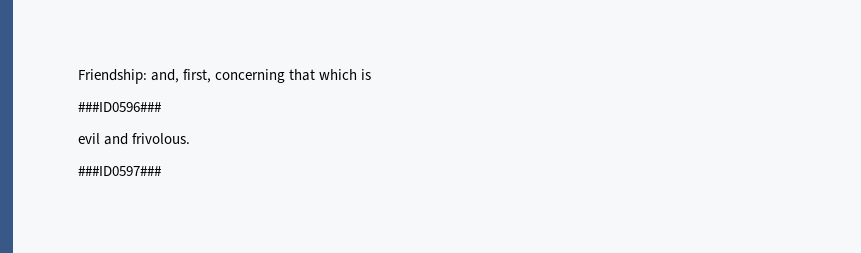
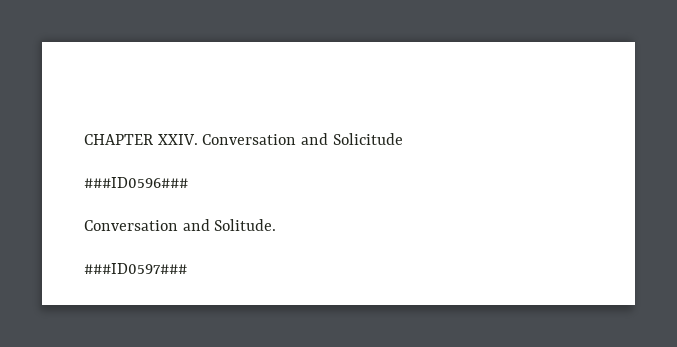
[78,69,372,84] [78,102,162,112] [78,133,191,145] Friendship: and, first, concerning that which is // ###ID0596### // evil and frivolous. -> [84,133,403,145] [84,177,188,188] [84,219,277,231] CHAPTER XXIV. Conversation and Solicitude // ###ID0596### // Conversation and Solitude.

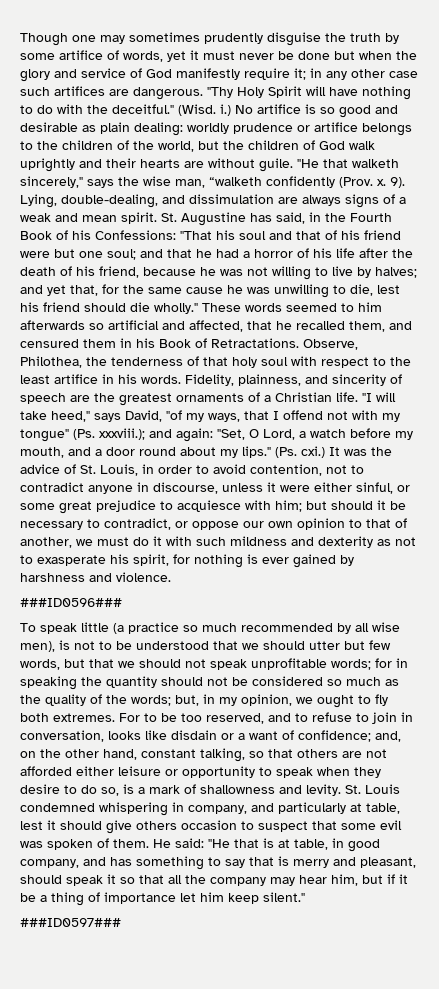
[84,133,403,145] [84,177,188,188] [84,219,277,231] CHAPTER XXIV. Conversation and Solicitude // ###ID0596### // Conversation and Solitude. -> [20,32,399,46] [20,50,417,62] [20,68,418,82] [20,86,411,100] [20,104,398,118] [20,122,412,136] [20,140,375,152] [20,158,399,172] [20,176,405,188] [20,194,406,208] [20,212,392,226] [20,230,401,240] [20,248,413,260] [20,266,417,280] [20,284,400,298] [20,302,382,314] [20,320,412,332] [20,338,358,350] [20,356,411,368] [20,374,402,386] [20,392,396,406] [20,410,400,422] [20,428,413,442] [20,446,392,458] [20,464,364,476] [20,482,410,494] [20,500,406,514] [20,518,407,530] [20,536,416,548] [20,554,354,568] [20,572,171,582] [20,598,122,607] [20,622,400,634] [20,640,391,652] [20,658,408,670] [20,676,399,690] [20,694,388,708] [20,712,413,724] [20,730,401,742] [20,748,387,762] [20,766,381,778] [20,784,400,796] [20,802,400,816] [20,820,402,834] [20,838,380,852] [20,856,416,870] [20,874,408,886] [20,892,305,906] Though one may sometimes prudently disguise the truth by some artifice of words, yet it must never be done but when the glory and service of God manifestly require it; in any other case such artifices are dangerous. "Thy Holy Spirit will have nothing to do with the deceitful." (Wisd. i.) No artifice is so good and desirable as plain dealing: worldly prudence or artifice belongs to the children of the world, but the children of God walk uprightly and their hearts are without guile. "He that walketh sincerely," says the wise man, “walketh confidently (Prov. x. 9). Lying, double-dealing, and dissimulation are always signs of a weak and mean spirit. St. Augustine has said, in the Fourth Book of his Confessions: "That his soul and that of his friend were but one soul; and that he had a horror of his life after the death of his friend, because he was not willing to live by halves; and yet that, for the same cause he was unwilling to die, lest his friend should die wholly." These words seemed to him afterwards so artificial and affected, that he recalled them, and censured them in his Book of Retractations. Observe, Philothea, the tenderness of that holy soul with respect to the least artifice in his words. Fidelity, plainness, and sincerity of speech are the greatest ornaments of a Christian life. "I will take heed," says David, "of my ways, that I offend not with my tongue" (Ps. xxxviii.); and again: "Set, O Lord, a watch before my mouth, and a door round about my lips." (Ps. cxi.) It was the advice of St. Louis, in order to avoid contention, not to contradict anyone in discourse, unless it were either sinful, or some great prejudice to acquiesce with him; but should it be necessary to contradict, or oppose our own opinion to that of another, we must do it with such mildness and dexterity as not to exasperate his spirit, for nothing is ever gained by harshness and violence. // ###ID0596### // To speak little (a practice so much recommended by all wise men), is not to be understood that we should utter but few words, but that we should not speak unprofitable words; for in speaking the quantity should not be considered so much as the quality of the words; but, in my opinion, we ought to fly both extremes. For to be too reserved, and to refuse to join in conversation, looks like disdain or a want of confidence; and, on the other hand, constant talking, so that others are not afforded either leisure or opportunity to speak when they desire to do so, is a mark of shallowness and levity. St. Louis condemned whispering in company, and particularly at table, lest it should give others occasion to suspect that some evil was spoken of them. He said: "He that is at table, in good company, and has something to say that is merry and pleasant, should speak it so that all the company may hear him, but if it be a thing of importance let him keep silent."

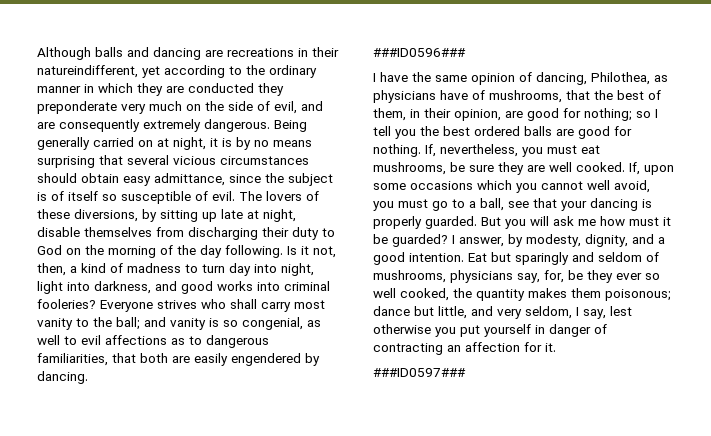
[20,32,399,46] [20,50,417,62] [20,68,418,82] [20,86,411,100] [20,104,398,118] [20,122,412,136] [20,140,375,152] [20,158,399,172] [20,176,405,188] [20,194,406,208] [20,212,392,226] [20,230,401,240] [20,248,413,260] [20,266,417,280] [20,284,400,298] [20,302,382,314] [20,320,412,332] [20,338,358,350] [20,356,411,368] [20,374,402,386] [20,392,396,406] [20,410,400,422] [20,428,413,442] [20,446,392,458] [20,464,364,476] [20,482,410,494] [20,500,406,514] [20,518,407,530] [20,536,416,548] [20,554,354,568] [20,572,171,582] [20,598,122,607] [20,622,400,634] [20,640,391,652] [20,658,408,670] [20,676,399,690] [20,694,388,708] [20,712,413,724] [20,730,401,742] [20,748,387,762] [20,766,381,778] [20,784,400,796] [20,802,400,816] [20,820,402,834] [20,838,380,852] [20,856,416,870] [20,874,408,886] [20,892,305,906] Though one may sometimes prudently disguise the truth by some artifice of words, yet it must never be done but when the glory and service of God manifestly require it; in any other case such artifices are dangerous. "Thy Holy Spirit will have nothing to do with the deceitful." (Wisd. i.) No artifice is so good and desirable as plain dealing: worldly prudence or artifice belongs to the children of the world, but the children of God walk uprightly and their hearts are without guile. "He that walketh sincerely," says the wise man, “walketh confidently (Prov. x. 9). Lying, double-dealing, and dissimulation are always signs of a weak and mean spirit. St. Augustine has said, in the Fourth Book of his Confessions: "That his soul and that of his friend were but one soul; and that he had a horror of his life after the death of his friend, because he was not willing to live by halves; and yet that, for the same cause he was unwilling to die, lest his friend should die wholly." These words seemed to him afterwards so artificial and affected, that he recalled them, and censured them in his Book of Retractations. Observe, Philothea, the tenderness of that holy soul with respect to the least artifice in his words. Fidelity, plainness, and sincerity of speech are the greatest ornaments of a Christian life. "I will take heed," says David, "of my ways, that I offend not with my tongue" (Ps. xxxviii.); and again: "Set, O Lord, a watch before my mouth, and a door round about my lips." (Ps. cxi.) It was the advice of St. Louis, in order to avoid contention, not to contradict anyone in discourse, unless it were either sinful, or some great prejudice to acquiesce with him; but should it be necessary to contradict, or oppose our own opinion to that of another, we must do it with such mildness and dexterity as not to exasperate his spirit, for nothing is ever gained by harshness and violence. // ###ID0596### // To speak little (a practice so much recommended by all wise men), is not to be understood that we should utter but few words, but that we should not speak unprofitable words; for in speaking the quantity should not be considered so much as the quality of the words; but, in my opinion, we ought to fly both extremes. For to be too reserved, and to refuse to join in conversation, looks like disdain or a want of confidence; and, on the other hand, constant talking, so that others are not afforded either leisure or opportunity to speak when they desire to do so, is a mark of shallowness and levity. St. Louis condemned whispering in company, and particularly at table, lest it should give others occasion to suspect that some evil was spoken of them. He said: "He that is at table, in good company, and has something to say that is merry and pleasant, should speak it so that all the company may hear him, but if it be a thing of importance let him keep silent." -> [37,47,339,60] [37,65,317,78] [37,83,284,96] [37,101,323,114] [37,119,307,132] [37,137,312,150] [37,155,309,168] [37,173,333,186] [37,191,319,204] [37,209,296,222] [37,227,335,240] [37,245,336,258] [37,263,314,276] [37,281,330,294] [37,299,325,312] [37,317,321,330] [37,335,269,348] [37,353,320,366] [37,371,88,384] [373,48,466,57] [373,72,668,85] [373,90,661,103] [373,108,658,121] [373,126,632,139] [373,144,600,157] [373,162,674,175] [373,180,650,193] [373,198,652,211] [373,216,671,229] [373,234,665,247] [373,252,659,265] [373,270,660,283] [373,288,671,301] [373,306,632,319] [373,324,607,337] [373,342,556,355] Although balls and dancing are recreations in their natureindifferent, yet according to the ordinary manner in which they are conducted they preponderate very much on the side of evil, and are consequently extremely dangerous. Being generally carried on at night, it is by no means surprising that several vicious circumstances should obtain easy admittance, since the subject is of itself so susceptible of evil. The lovers of these diversions, by sitting up late at night, disable themselves from discharging their duty to God on the morning of the day following. Is it not, then, a kind of madness to turn day into night, light into darkness, and good works into criminal fooleries? Everyone strives who shall carry most vanity to the ball; and vanity is so congenial, as well to evil affections as to dangerous familiarities, that both are easily engendered by dancing. // ###ID0596### // I have the same opinion of dancing, Philothea, as physicians have of mushrooms, that the best of them, in their opinion, are good for nothing; so I tell you the best ordered balls are good for nothing. If, nevertheless, you must eat mushrooms, be sure they are well cooked. If, upon some occasions which you cannot well avoid, you must go to a ball, see that your dancing is properly guarded. But you will ask me how must it be guarded? I answer, by modesty, dignity, and a good intention. Eat but sparingly and seldom of mushrooms, physicians say, for, be they ever so well cooked, the quantity makes them poisonous; dance but little, and very seldom, I say, lest otherwise you put yourself in danger of contracting an affection for it.

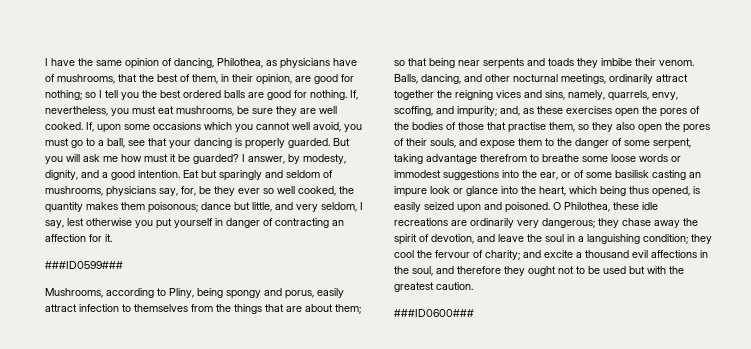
[37,47,339,60] [37,65,317,78] [37,83,284,96] [37,101,323,114] [37,119,307,132] [37,137,312,150] [37,155,309,168] [37,173,333,186] [37,191,319,204] [37,209,296,222] [37,227,335,240] [37,245,336,258] [37,263,314,276] [37,281,330,294] [37,299,325,312] [37,317,321,330] [37,335,269,348] [37,353,320,366] [37,371,88,384] [373,48,466,57] Although balls and dancing are recreations in their natureindifferent, yet according to the ordinary manner in which they are conducted they preponderate very much on the side of evil, and are consequently extremely dangerous. Being generally carried on at night, it is by no means surprising that several vicious circumstances should obtain easy admittance, since the subject is of itself so susceptible of evil. The lovers of these diversions, by sitting up late at night, disable themselves from discharging their duty to God on the morning of the day following. Is it not, then, a kind of madness to turn day into night, light into darkness, and good works into criminal fooleries? Everyone strives who shall carry most vanity to the ball; and vanity is so congenial, as well to evil affections as to dangerous familiarities, that both are easily engendered by dancing. // ###ID0596### // -> (45, 62) none
[373,368,466,377] ###ID0597### -> [45,261,123,269] [45,288,344,299] [45,304,361,314] [394,58,694,69] [394,74,688,84] [394,90,678,101] [394,106,700,117] [394,122,710,133] [394,138,691,149] [394,154,681,164] [394,170,701,180] [394,186,700,197] [394,202,658,213] [394,218,698,228] [394,234,712,245] [394,250,708,260] [394,266,684,276] [394,282,473,292] [394,309,474,317] ###ID0599### // Mushrooms, according to Pliny, being spongy and porus, easily attract infection to themselves from the things that are about them; so that being near serpents and toads they imbibe their venom. Balls, dancing, and other nocturnal meetings, ordinarily attract together the reigning vices and sins, namely, quarrels, envy, scoffing, and impurity; and, as these exercises open the pores of the bodies of those that practise them, so they also open the pores of their souls, and expose them to the danger of some serpent, taking advantage therefrom to breathe some loose words or immodest suggestions into the ear, or of some basilisk casting an impure look or glance into the heart, which being thus opened, is easily seized upon and poisoned. O Philothea, these idle recreations are ordinarily very dangerous; they chase away the spirit of devotion, and leave the soul in a languishing condition; they cool the fervour of charity; and excite a thousand evil affections in the soul, and therefore they ought not to be used but with the greatest caution. // ###ID0600###

